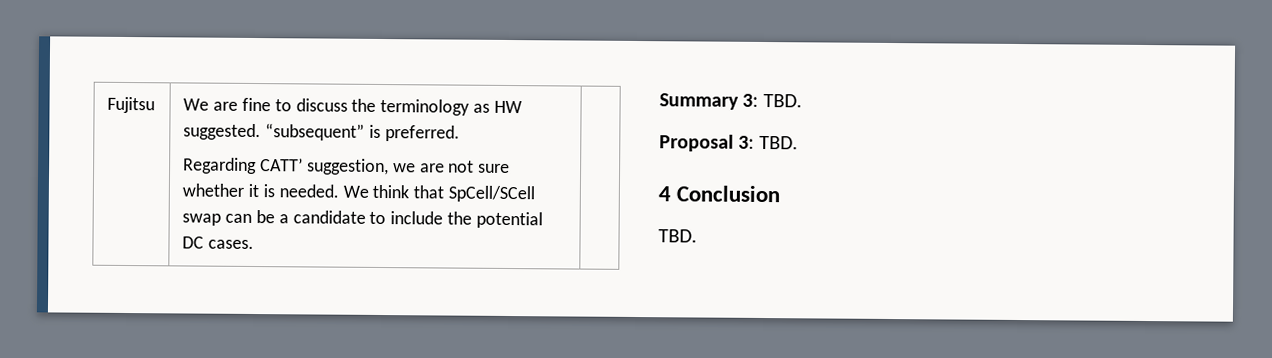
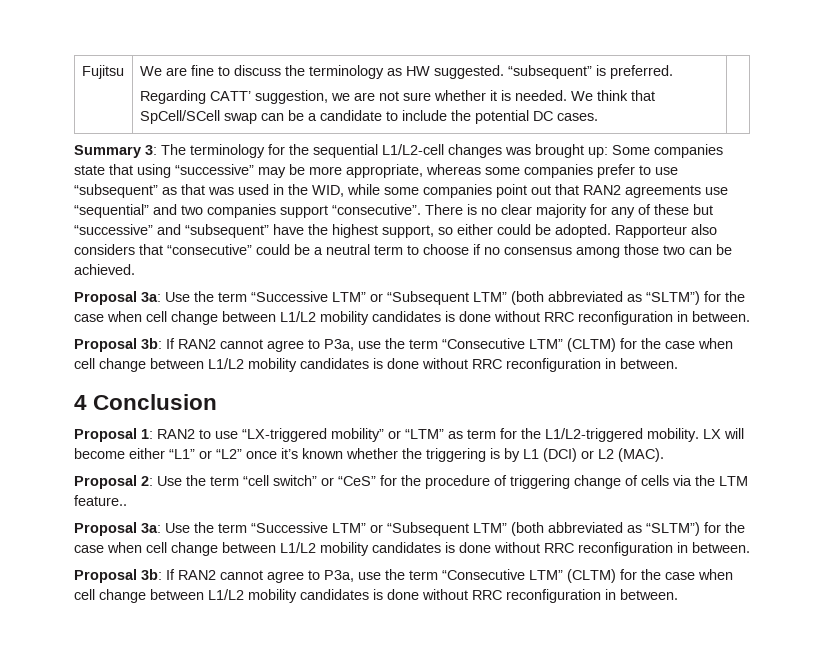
[762,93,802,108] [659,134,798,152] [658,185,781,203] [658,229,697,243] TBD. // Proposal 3: TBD. // 4 Conclusion // TBD. -> [161,144,723,158] [74,164,678,178] [74,184,728,198] [74,204,713,218] [74,224,717,238] [74,244,732,258] [74,264,135,275] [74,291,745,305] [74,311,750,325] [74,338,733,352] [74,358,678,372] [74,394,218,410] [74,428,744,442] [74,448,664,462] [74,475,748,489] [74,495,127,506] [74,522,745,536] [74,542,750,556] [74,569,733,583] [74,589,678,603] The terminology for the sequential L1/L2-cell changes was brought up: Some companies state that using “successive” may be more appropriate, whereas some companies prefer to use “subsequent” as that was used in the WID, while some companies point out that RAN2 agreements use “sequential” and two companies support “consecutive”. There is no clear majority for any of these but “successive” and “subsequent” have the highest support, so either could be adopted. Rapporteur also considers that “consecutive” could be a neutral term to choose if no consensus among those two can be achieved. // Proposal 3a: Use the term “Successive LTM” or “Subsequent LTM” (both abbreviated as “SLTM”) for the case when cell change between L1/L2 mobility candidates is done without RRC reconfiguration in between. // Proposal 3b: If RAN2 cannot agree to P3a, use the term “Consecutive LTM” (CLTM) for the case when cell change between L1/L2 mobility candidates is done without RRC reconfiguration in between. // 4 Conclusion // Proposal 1: RAN2 to use “LX-triggered mobility” or “LTM” as term for the L1/L2-triggered mobility. LX will become either “L1” or “L2” once it’s known whether the triggering is by L1 (DCI) or L2 (MAC). // Proposal 2: Use the term “cell switch” or “CeS” for the procedure of triggering change of cells via the LTM feature.. // Proposal 3a: Use the term “Successive LTM” or “Subsequent LTM” (both abbreviated as “SLTM”) for the case when cell change between L1/L2 mobility candidates is done without RRC reconfiguration in between. // Proposal 3b: If RAN2 cannot agree to P3a, use the term “Consecutive LTM” (CLTM) for the case when cell change between L1/L2 mobility candidates is done without RRC reconfiguration in between.

